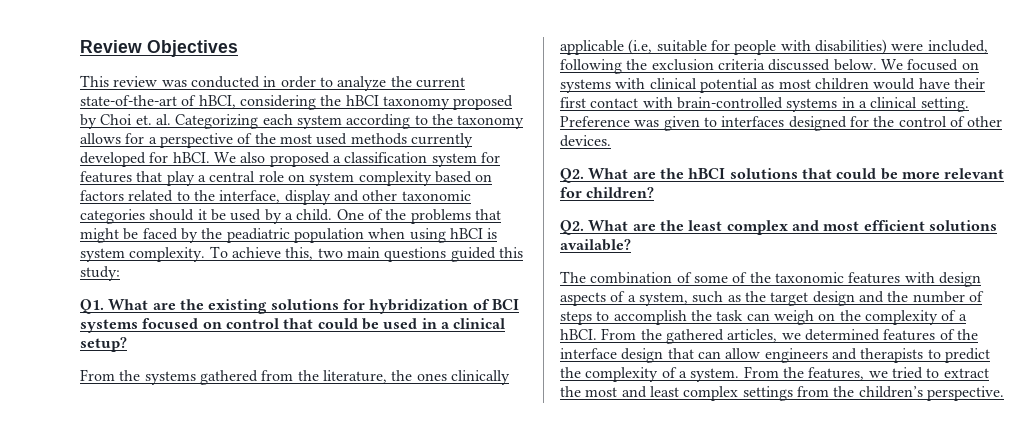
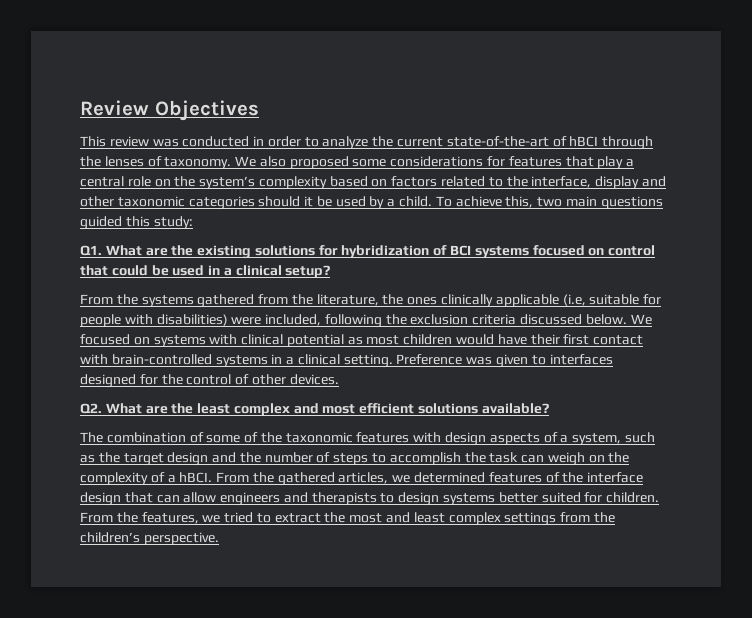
[198,95,514,110] [80,114,525,129] [80,133,473,148] [80,152,477,167] hBCI, considering the hBCI taxonomy proposed by Choi et. al. Categorizing each system according to the taxonomy allows for a perspective of the most used methods currently developed for hBCI. We also proposed a classification system -> [569,136,654,150] [80,156,484,169] hBCI through the lenses of taxonomy. We also proposed some considerations
[309,172,355,186] system -> [174,176,256,189] the system’s
[336,209,501,224] [80,228,498,243] [80,247,206,262] One of the problems that might be faced by the peadiatric population when using hBCI is system complexity. -> (433, 201) none
[560,168,1005,183] [560,187,655,198] // Q2. What are the hBCI solutions that could be more relevant for children? -> (339, 379) none
[944,348,990,363] [560,367,740,382] predict the complexity of a system. -> [398,492,660,506] design systems better suited for children.

